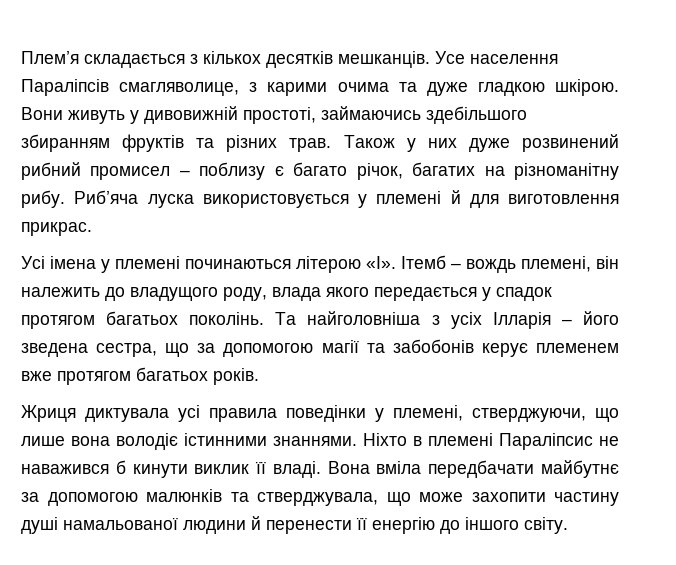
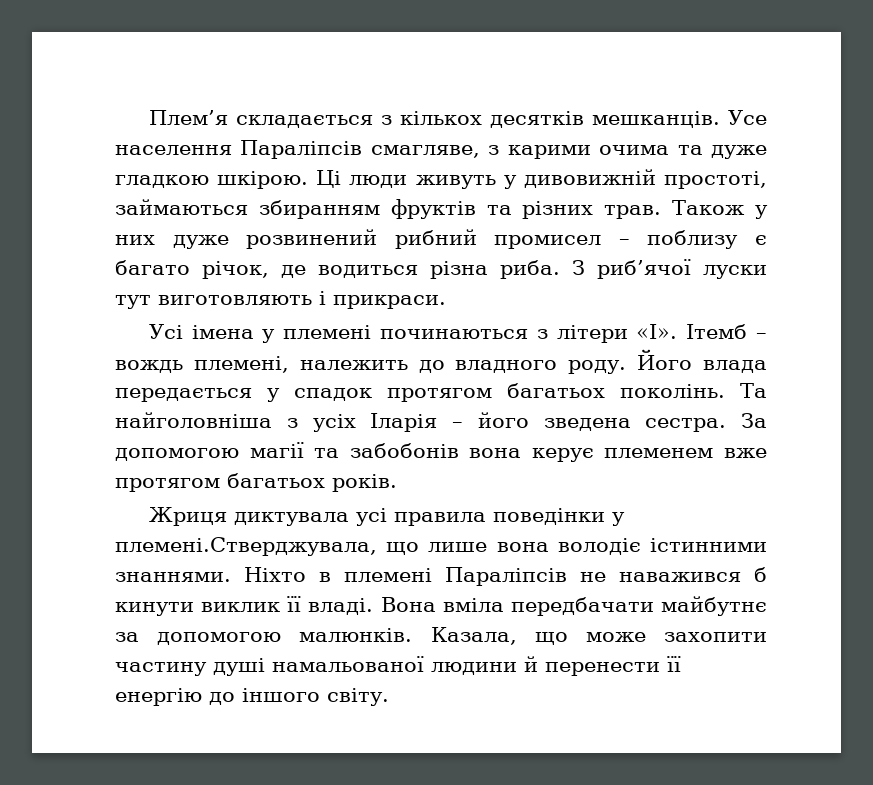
[119,82,240,96] смагляволице, -> [370,145,480,158] смагляве,
[21,107,63,120] Вони -> [316,170,408,188] Ці люди
[321,106,527,124] займаючись здебільшого -> [115,199,248,215] займаються
[412,162,620,180] [21,190,619,208] [21,222,92,236] багатих на різноманітну рибу. Риб’яча луска використовується у племені й для виготовлення прикрас. -> [281,259,767,279] [115,291,446,309] де водиться різна риба. З риб’ячої луски тут виготовляють і прикраси.
[296,256,361,273] літерою -> [536,325,628,343] з літери
[596,256,619,269] він -> (289, 364) none
[130,287,369,301] владущого роду, влада якого -> [455,349,767,374] владного роду. Його влада
[492,312,551,329] Ілларія -> [370,413,438,432] Іларія
[96,343,216,357] сестра, що за -> [645,413,767,432] сестра. За
(474, 346) none -> [469,448,522,458] вона
[393,405,586,422] племені, стверджуючи, -> [115,537,377,556] племені.Стверджувала,
[499,433,593,450] Параліпсис -> [445,567,567,586] Параліпсів
[146,489,378,506] малюнків та стверджувала, -> [299,627,517,645] малюнків. Казала,

